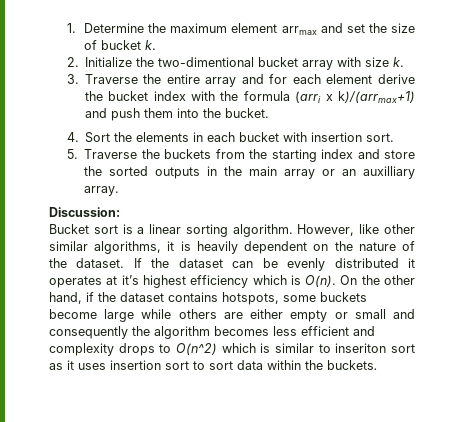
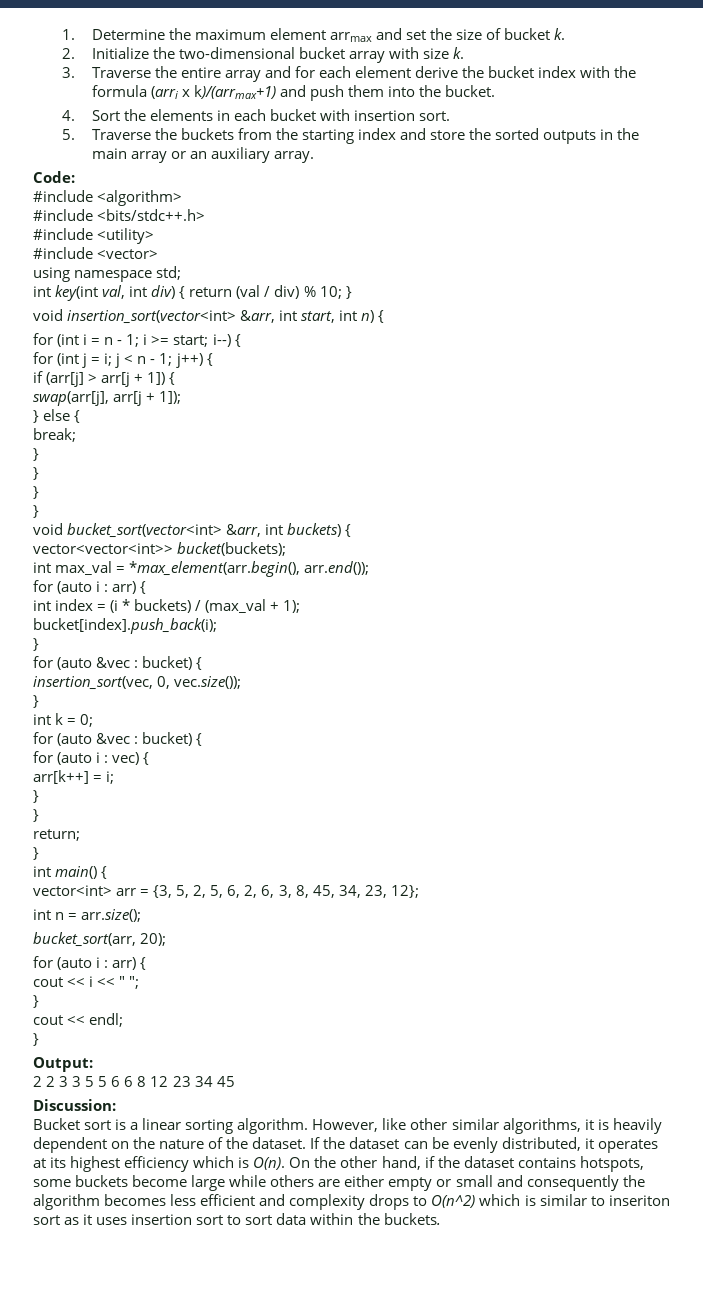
[157,57,254,67] two-dimentional -> [178,47,295,59] two-dimensional
[362,166,415,179] auxilliary -> [210,147,270,163] auxiliary
(120, 191) none -> [33,171,75,183] [33,190,183,206] [33,209,206,221] [33,228,155,244] [33,247,159,259] [33,266,182,282] [33,285,352,301] [33,309,385,324] [33,333,241,347] [33,352,213,368] [33,371,176,387] [33,391,182,406] [33,409,81,423] [33,428,76,442] [33,448,39,461] [33,467,39,480] [33,486,39,499] [33,505,39,518] [33,523,352,538] [33,542,287,556] [33,561,370,577] [33,580,147,594] [33,599,301,613] [33,618,217,634] [33,638,39,651] [33,656,203,670] [33,676,242,690] [33,695,39,708] [33,713,94,727] [33,732,203,746] [33,751,150,765] [33,770,115,784] [33,790,39,803] [33,809,39,822] [33,829,80,841] [33,847,39,860] [33,866,108,879] [33,885,419,898] [33,909,142,922] [33,932,167,947] [33,956,147,970] [33,976,140,989] [33,995,39,1008] [33,1013,124,1027] [33,1033,39,1046] [33,1057,93,1072] [33,1076,235,1087] // Code: // #include <algorithm> // #include <bits/stdc++.h> // #include <utility> // #include <vector> // using namespace std; // int key(int val, int div) { return (val / div) % 10; } // void insertion_sort(vector<int> &arr, int start, int n) { // for (int i = n - 1; i >= start; i--) { // for (int j = i; j < n - 1; j++) { // if (arr[j] > arr[j + 1]) { // swap(arr[j], arr[j + 1]); // } else { // break; // } // } // } // } // void bucket_sort(vector<int> &arr, int buckets) { // vector<vector<int>> bucket(buckets); // int max_val = *max_element(arr.begin(), arr.end()); // for (auto i : arr) { // int index = (i * buckets) / (max_val + 1); // bucket[index].push_back(i); // } // for (auto &vec : bucket) { // insertion_sort(vec, 0, vec.size()); // } // int k = 0; // for (auto &vec : bucket) { // for (auto i : vec) { // arr[k++] = i; // } // } // return; // } // int main() { // vector<int> arr = {3, 5, 2, 5, 6, 2, 6, 3, 8, 45, 34, 23, 12}; // int n = arr.size(); // bucket_sort(arr, 20); // for (auto i : arr) { // cout << i << " "; // } // cout << endl; // } // Output: // 2 2 3 3 5 5 6 6 8 12 23 34 45
[334,258,399,268] distributed -> [501,1137,581,1151] distributed,
[121,275,139,285] it’s -> [50,1157,67,1168] its

